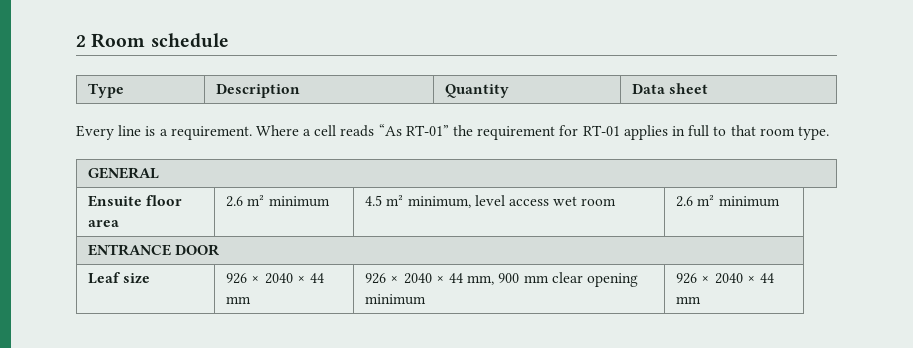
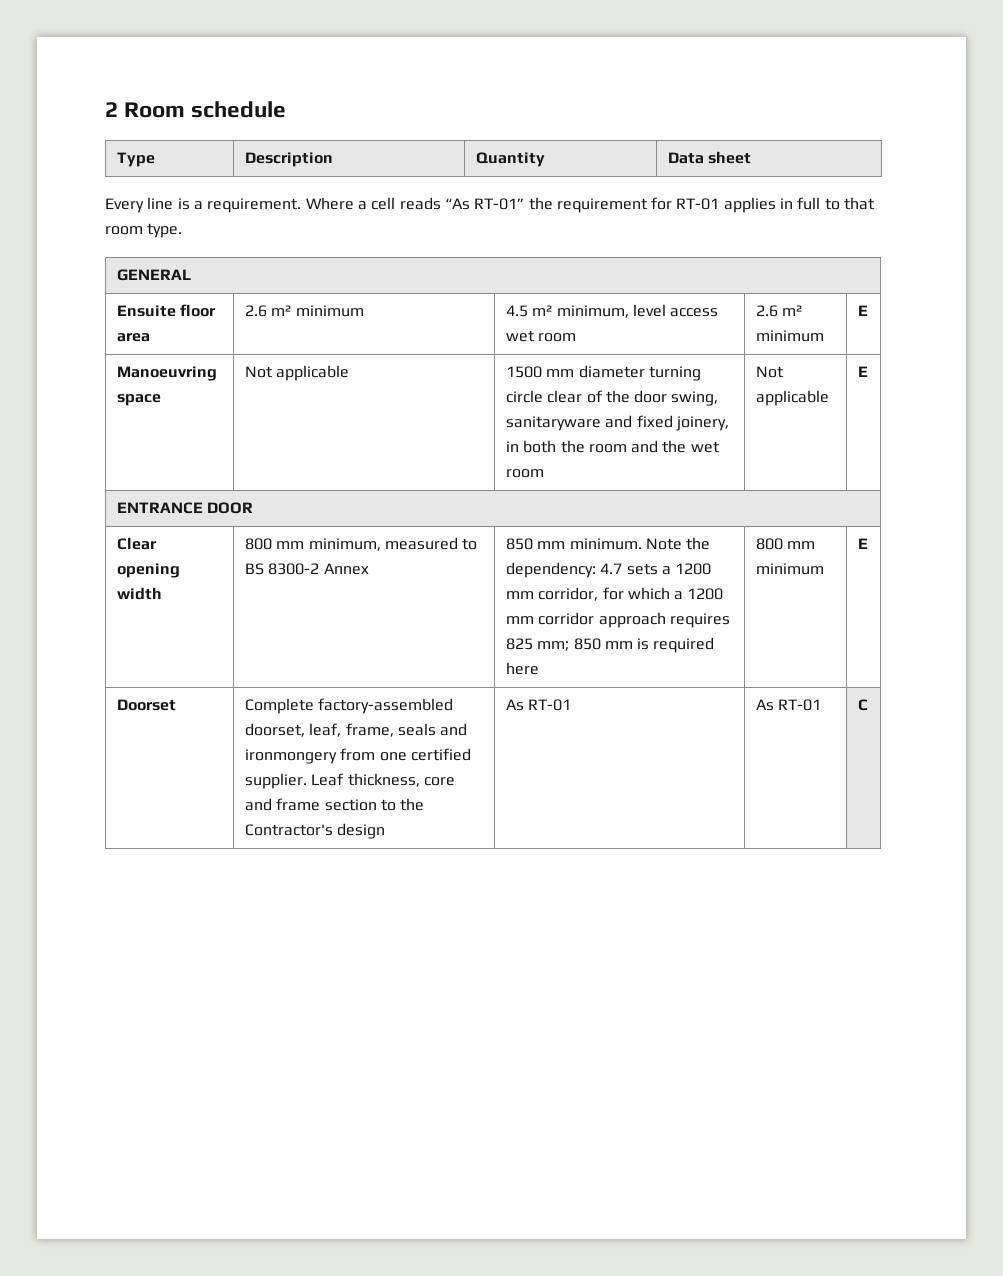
[88,244,220,256] [88,272,151,284] [226,273,325,284] [226,296,252,304] [365,272,638,287] [365,294,427,305] [676,273,775,284] [676,296,702,304] // ENTRANCE DOOR // Leaf size | 926 × 2040 × 44 mm | 926 × 2040 × 44 mm, 900 mm clear opening minimum | 926 × 2040 × 44 mm -> [857,305,868,316] [116,366,217,381] [116,394,161,406] [244,365,350,381] [505,365,701,381] [505,390,719,406] [505,415,729,431] [505,440,720,453] [505,469,544,478] [755,366,784,378] [755,390,829,406] [857,366,868,377] [116,502,254,514] [116,537,157,550] [116,563,180,578] [116,587,162,600] [244,537,478,551] [244,563,369,575] [505,537,711,550] [505,562,712,578] [505,587,724,601] [505,612,730,628] [505,637,715,653] [505,662,539,675] [755,538,816,550] [755,563,824,575] [857,538,868,549] [116,699,176,711] [244,698,454,714] [244,723,468,737] [244,748,471,764] [244,773,455,789] [244,798,425,811] [244,823,386,839] [505,699,572,711] [755,699,822,711] [857,699,868,711] | E // Manoeuvring space | Not applicable | 1500 mm diameter turning circle clear of the door swing, sanitaryware and fixed joinery, in both the room and the wet room | Not applicable | E // ENTRANCE DOOR // Clear opening width | 800 mm minimum, measured to BS 8300-2 Annex | 850 mm minimum. Note the dependency: 4.7 sets a 1200 mm corridor, for which a 1200 mm corridor approach requires 825 mm; 850 mm is required here | 800 mm minimum | E // Doorset | Complete factory-assembled doorset, leaf, frame, seals and ironmongery from one certified supplier. Leaf thickness, core and frame section to the Contractor's design | As RT-01 | As RT-01 | C

